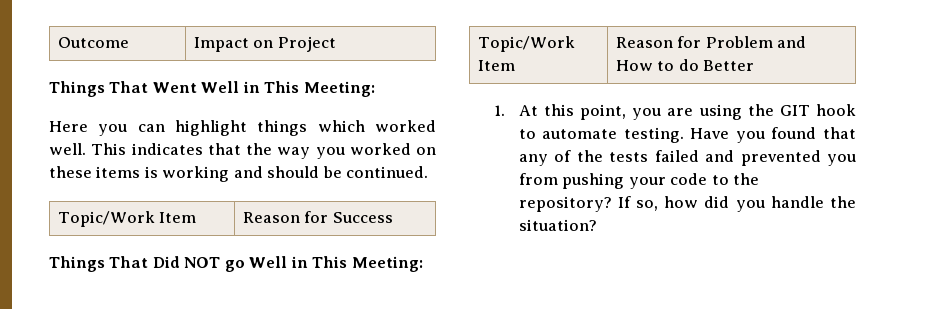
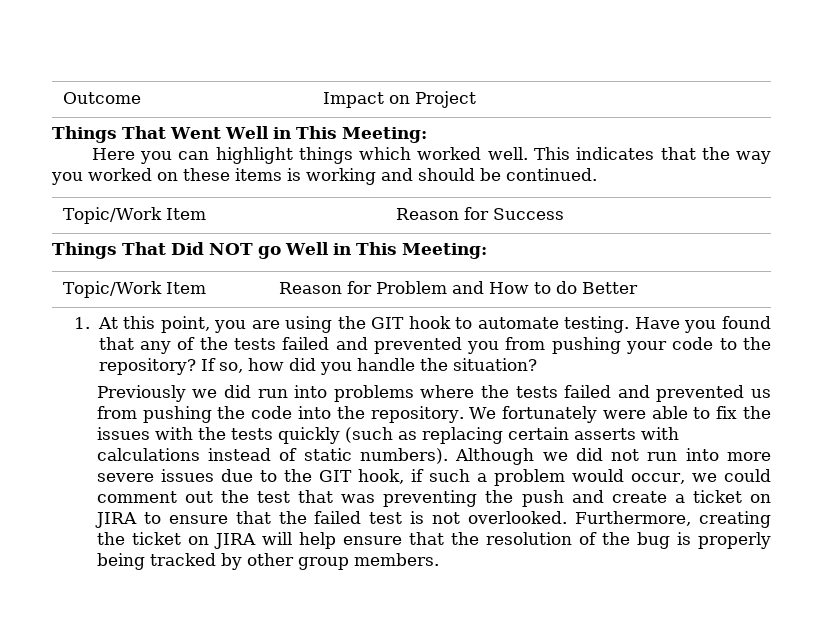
(597, 225) none -> [96,385,771,402] [96,406,772,423] [96,427,679,444] [96,448,772,465] [96,469,771,486] [96,490,772,507] [94,511,771,528] [96,532,772,549] [96,553,439,570] // Previously we did run into problems where the tests failed and prevented us from pushing the code into the repository. We fortunately were able to fix the issues with the tests quickly (such as replacing certain asserts with calculations instead of static numbers). Although we did not run into more severe issues due to the GIT hook, if such a problem would occur, we could comment out the test that was preventing the push and create a ticket on JIRA to ensure that the failed test is not overlooked. Furthermore, creating the ticket on JIRA will help ensure that the resolution of the bug is properly being tracked by other group members.

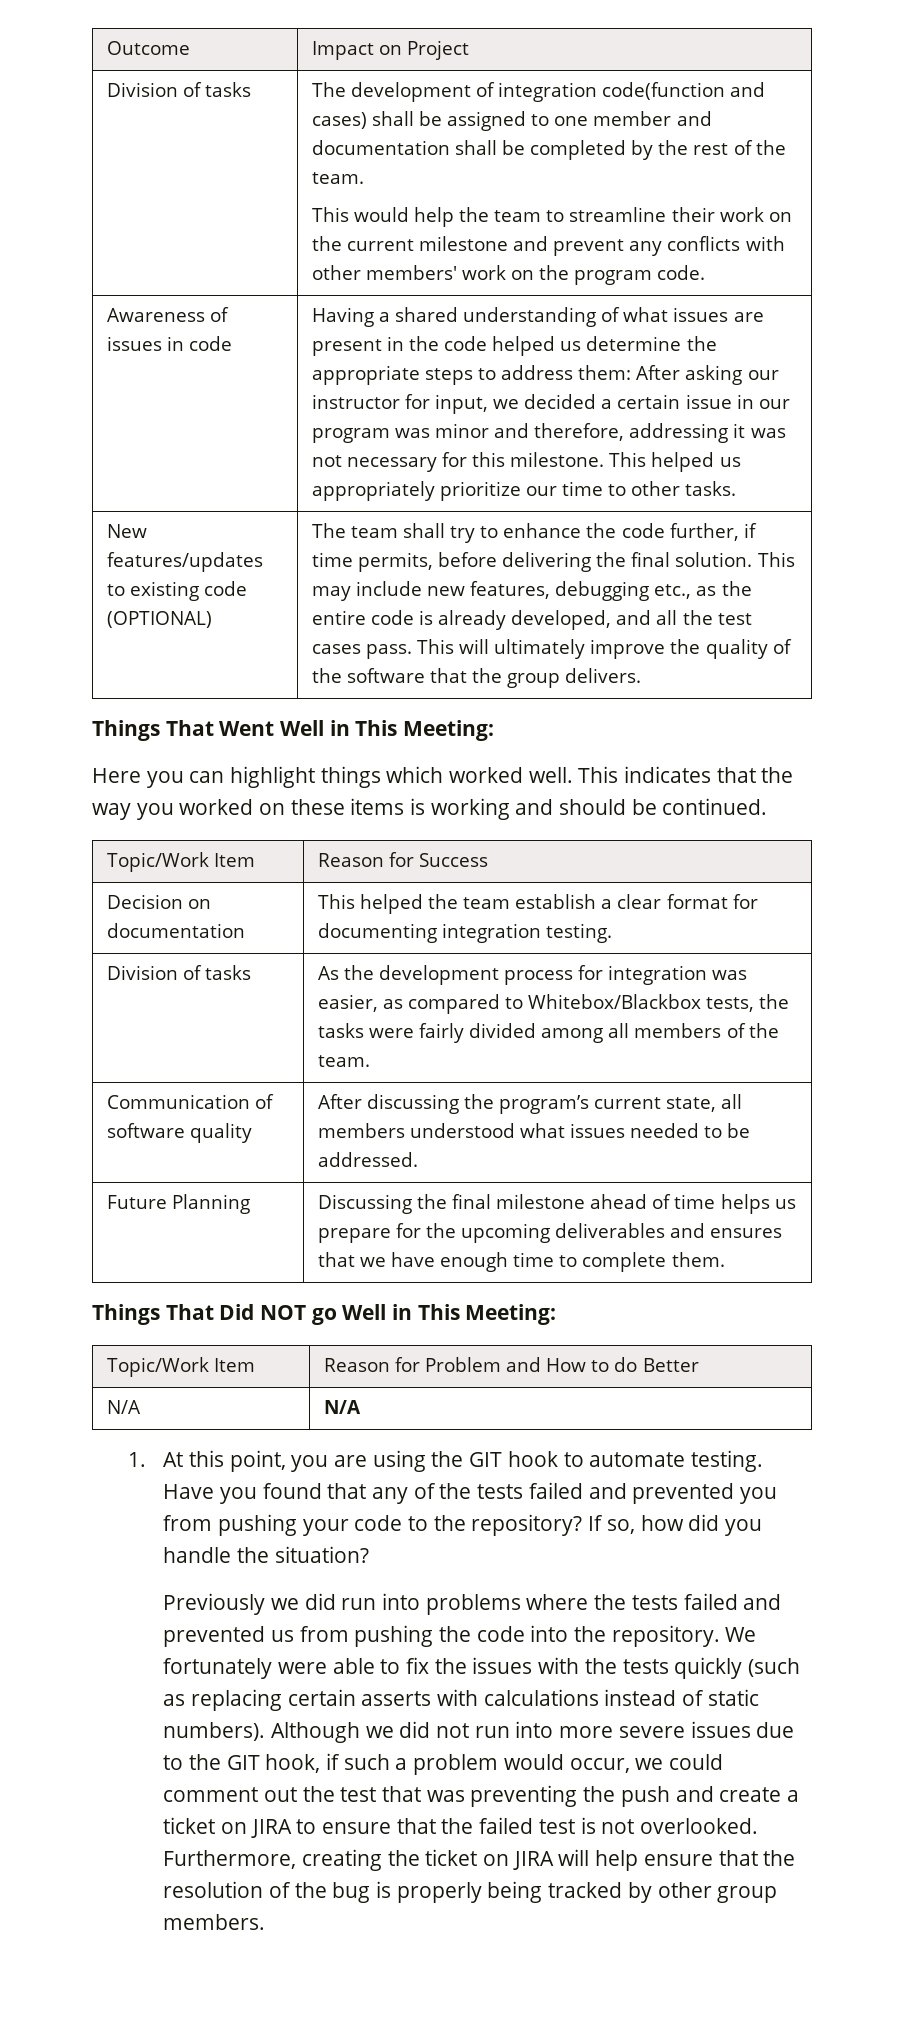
(477, 99) none -> [106,82,251,97] [311,82,766,102] [311,111,712,131] [311,140,786,160] [311,172,364,184] [311,207,792,227] [311,236,785,256] [311,265,706,285] [106,307,229,322] [106,336,232,351] [311,307,764,327] [311,336,717,356] [311,365,779,385] [311,394,790,414] [311,423,786,443] [311,452,741,472] [311,481,737,501] [106,524,147,538] [106,552,263,572] [106,581,247,601] [106,611,212,628] [311,523,757,543] [311,552,795,572] [311,581,752,601] [311,610,752,630] [311,639,792,659] [311,668,642,688] // Division of tasks | The development of integration code(function and cases) shall be assigned to one member and documentation shall be completed by the rest of the team. // This would help the team to streamline their work on the current milestone and prevent any conflicts with other members' work on the program code. // Awareness of issues in code | Having a shared understanding of what issues are present in the code helped us determine the appropriate steps to address them: After asking our instructor for input, we decided a certain issue in our program was minor and therefore, addressing it was not necessary for this milestone. This helped us appropriately prioritize our time to other tasks. // New features/updates to existing code (OPTIONAL) | The team shall try to enhance the code further, if time permits, before delivering the final solution. This may include new features, debugging etc., as the entire code is already developed, and all the test cases pass. This will ultimately improve the quality of the software that the group delivers.
(565, 214) none -> [106,894,211,909] [106,923,245,938] [317,894,758,914] [317,923,612,943] [106,965,251,980] [317,965,748,985] [317,994,790,1014] [317,1023,779,1043] [317,1055,370,1067] [106,1094,274,1109] [106,1123,252,1143] [317,1094,743,1114] [317,1123,751,1138] [317,1152,418,1167] [106,1194,250,1214] [317,1194,796,1214] [317,1223,783,1243] [317,1252,725,1272] // Decision on documentation | This helped the team establish a clear format for documenting integration testing. // Division of tasks | As the development process for integration was easier, as compared to Whitebox/Blackbox tests, the tasks were fairly divided among all members of the team. // Communication of software quality | After discussing the program’s current state, all members understood what issues needed to be addressed. // Future Planning | Discussing the final milestone ahead of time helps us prepare for the upcoming deliverables and ensures that we have enough time to complete them.
(639, 288) none -> [106,1400,141,1414] [323,1400,361,1414] // N/A | N/A

